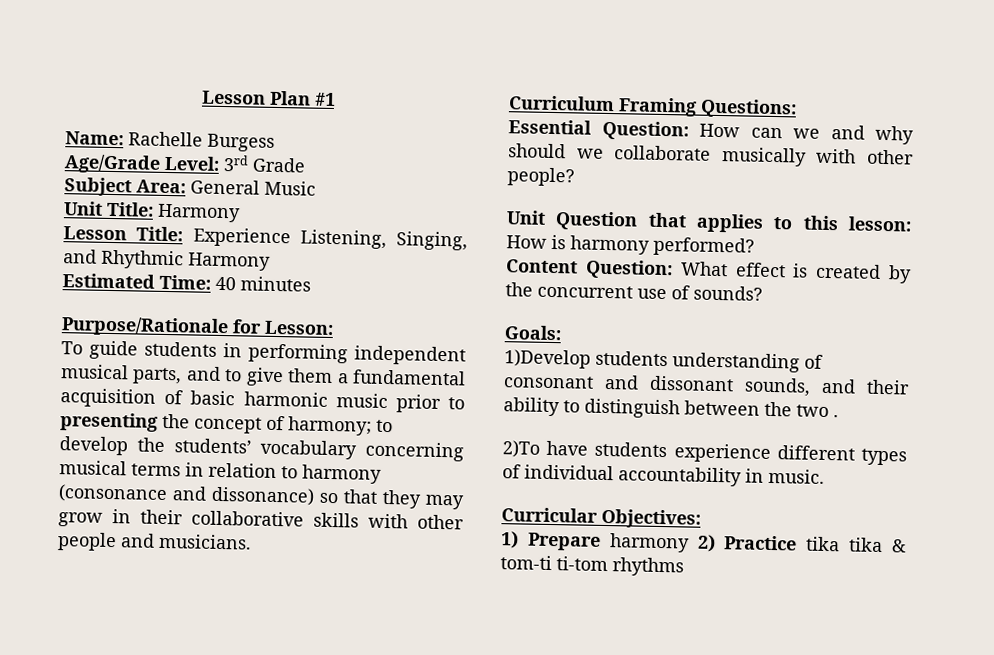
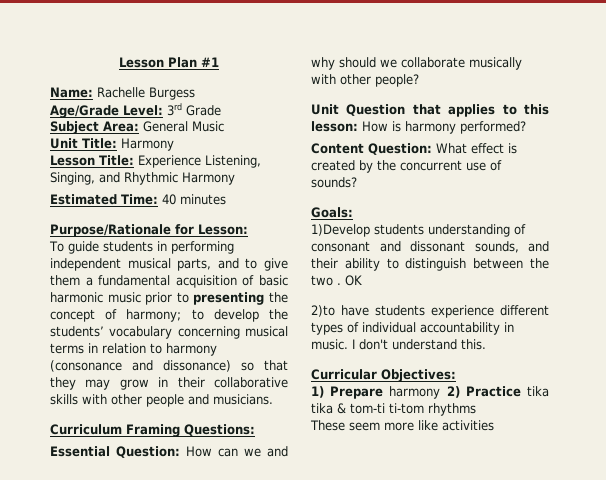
[502,440,540,458] // 2)To -> [345,275,362,286] [311,305,335,317] OK // 2)to
(825, 476) none -> [352,339,486,350] I don't understand this.
(684, 567) none -> [310,420,494,431] // These seem more like activities

